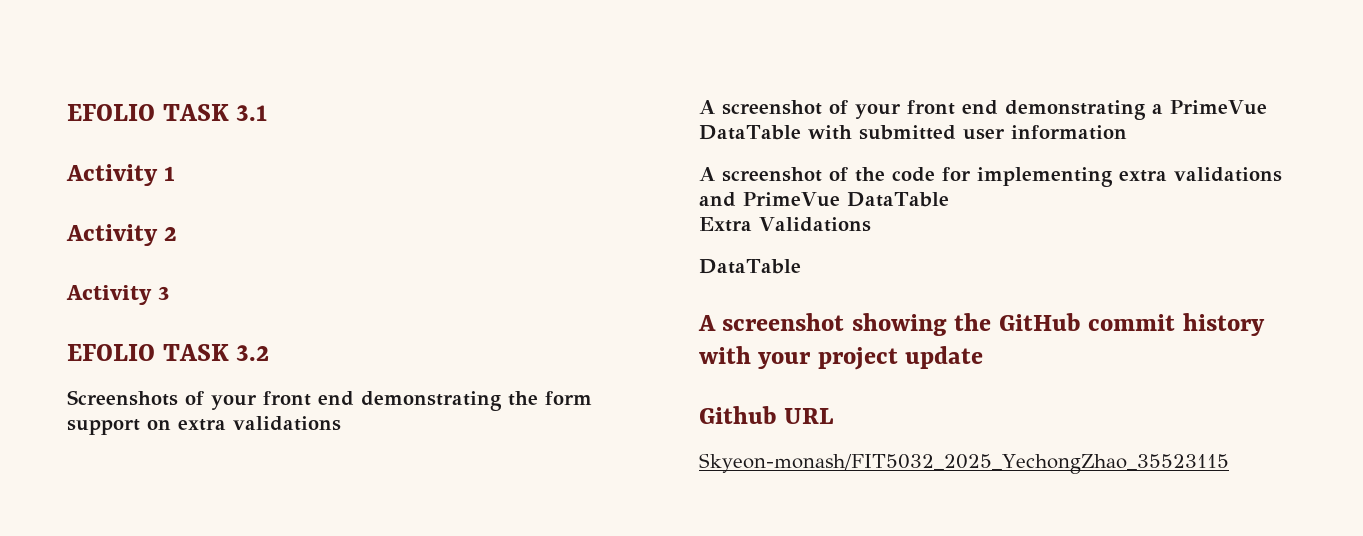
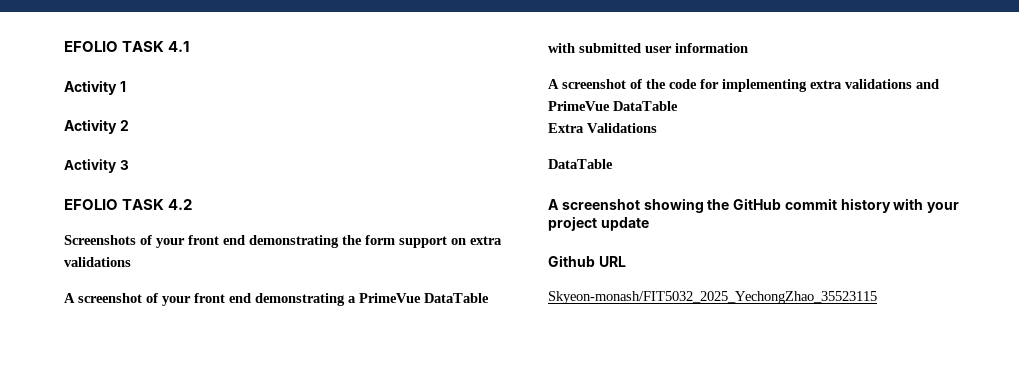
[67,104,268,121] EFOLIO TASK 3.1 -> [64,41,190,52] EFOLIO TASK 4.1
[236,345,270,361] 3.2 -> [168,199,193,210] 4.2

